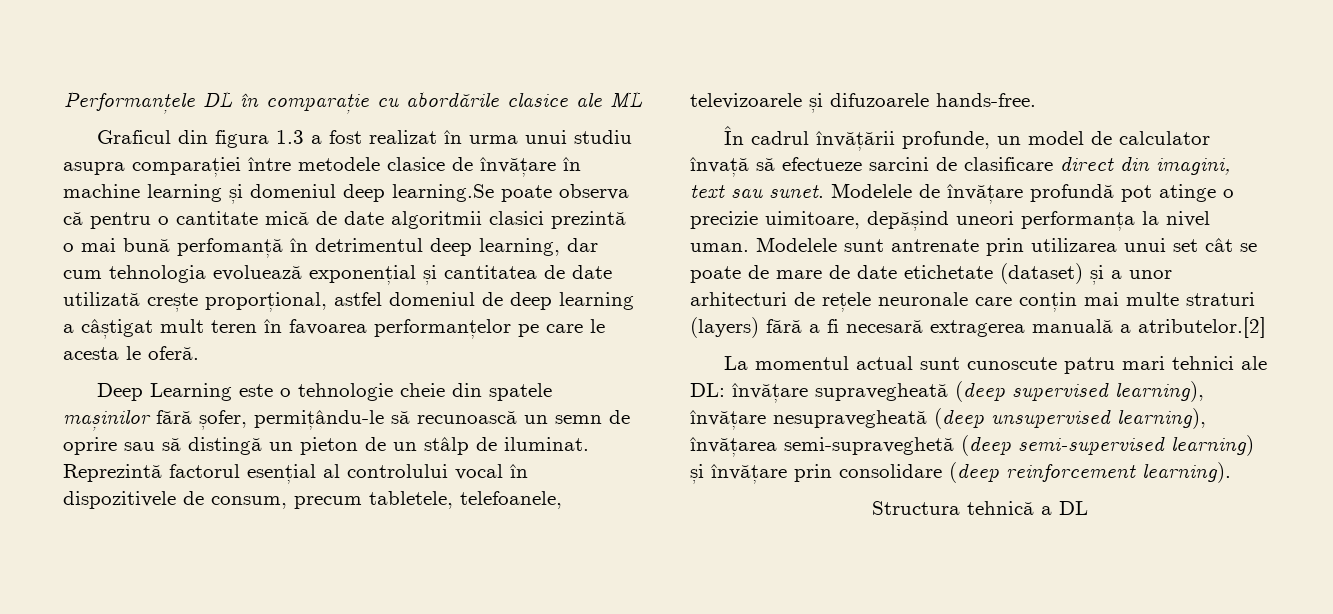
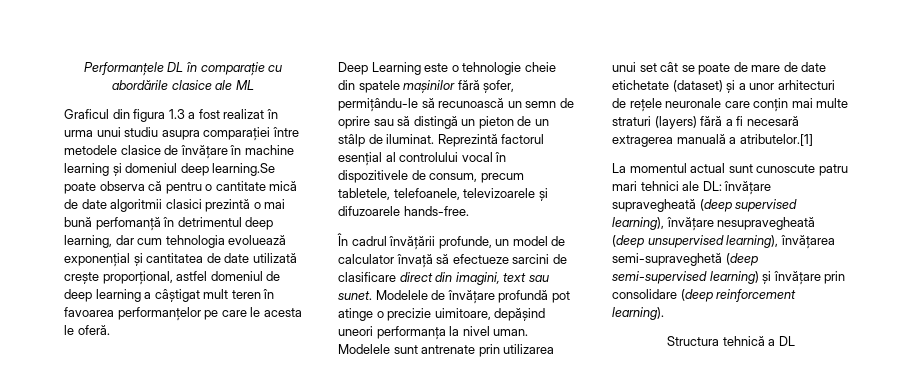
[1138,317,1266,338] atributelor.[2] -> [739,134,813,146] atributelor.[1]

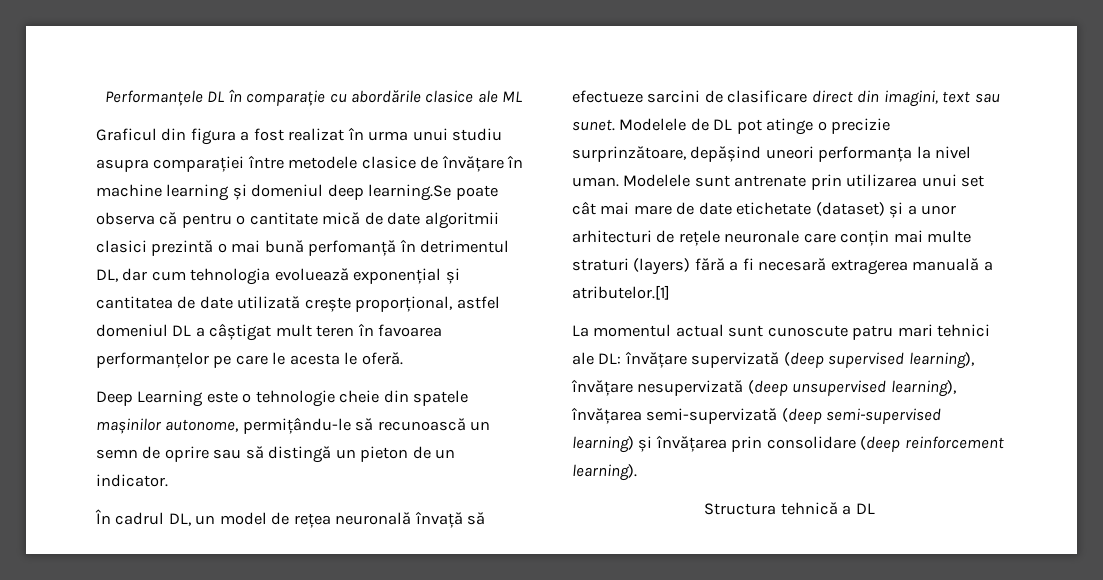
[168,109,185,119] 1.3 -> (236, 136) none
[245,217,274,230] [64,235,112,248] deep learning, -> [96,269,118,282] DL,
[266,271,281,281] [64,289,141,302] de deep learning -> [172,325,192,336] DL
[457,80,515,93] fără șofer, -> [165,419,239,432] autonome,
[338,134,545,147] [338,152,507,166] [338,170,524,183] [338,188,548,201] [338,206,469,216] stâlp de iluminat. Reprezintă factorul esențial al controlului vocal în dispozitivele de consum, precum tabletele, telefoanele, televizoarele și difuzoarele hands-free. -> [96,474,168,487] indicator.
[389,236,492,250] învățării profunde, -> [168,513,191,526] DL,
[338,254,394,264] calculator -> [293,512,412,528] rețea neuronală
[447,290,549,304] învățare profundă -> [713,119,733,130] DL
[434,308,491,320] uimitoare, -> [572,146,686,162] surprinzătoare,
[681,62,748,75] se poate de -> [600,202,630,215] mai
[612,199,696,212] supravegheată -> [691,352,780,368] supervizată
[717,217,816,230] nesupravegheată -> [637,380,744,396] nesupervizată
[612,253,722,266] semi-supraveghetă -> [646,408,778,424] semi-supervizată
[773,271,821,285] învățare -> [655,435,727,452] învățarea

